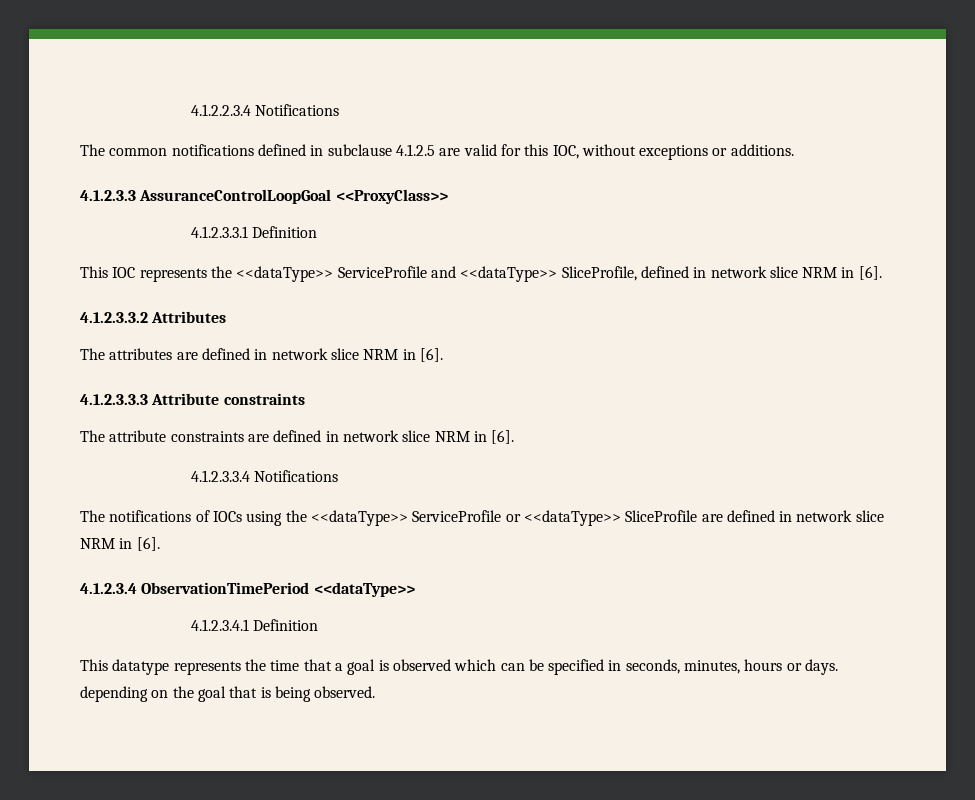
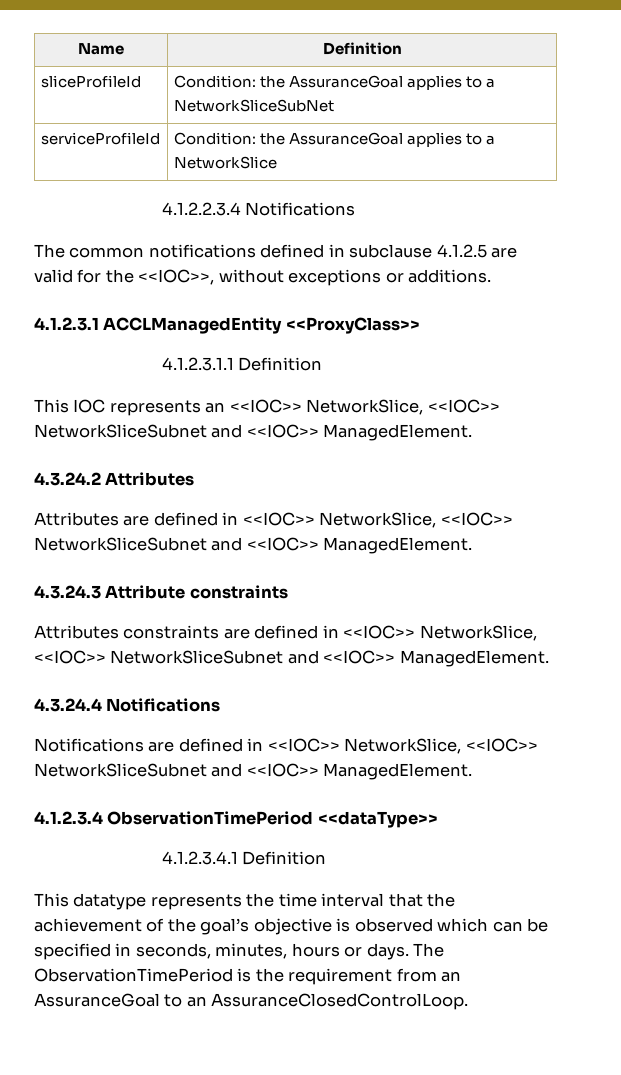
(191, 110) none -> [78,43,124,55] [322,42,402,55] [40,75,141,88] [173,75,496,90] [173,99,334,112] [40,132,160,145] [173,132,496,147] [173,156,277,169] Name | Definition // sliceProfileId | Condition: the AssuranceGoal applies to a NetworkSliceSubNet // serviceProfileId | Condition: the AssuranceGoal applies to a NetworkSlice //
[524,144,579,159] this IOC, -> [105,269,215,285] the <<IOC>>,
[80,189,332,204] 4.1.2.3.3 AssuranceControlLoopGoal -> [34,317,283,334] 4.1.2.3.1 ACCLManagedEntity
[191,226,249,238] 4.1.2.3.3.1 -> [161,357,234,371] 4.1.2.3.1.1
[210,266,882,282] [80,312,148,323] the <<dataType>> ServiceProfile and <<dataType>> SliceProfile, defined in network slice NRM in [6]. // 4.1.2.3.3.2 -> [205,399,500,415] [34,424,473,441] [34,472,101,486] an <<IOC>> NetworkSlice, <<IOC>> NetworkSliceSubnet and <<IOC>> ManagedElement. // 4.3.24.2
[80,348,443,362] [80,394,148,405] The attributes are defined in network slice NRM in [6]. // 4.1.2.3.3.3 -> [34,512,513,528] [34,537,473,554] [34,585,101,599] Attributes are defined in <<IOC>> NetworkSlice, <<IOC>> NetworkSliceSubnet and <<IOC>> ManagedElement. // 4.3.24.3
[80,430,167,442] The attribute -> [34,625,119,639] Attributes
[342,430,515,444] [191,470,339,482] [80,510,884,526] [80,537,160,551] network slice NRM in [6]. // 4.1.2.3.3.4 Notifications // The notifications of IOCs using the <<dataType>> ServiceProfile or <<dataType>> SliceProfile are defined in network slice NRM in [6]. -> [343,625,537,641] [34,650,549,667] [34,698,221,712] [34,738,538,754] [34,763,473,780] <<IOC>> NetworkSlice, <<IOC>> NetworkSliceSubnet and <<IOC>> ManagedElement. // 4.3.24.4 Notifications // Notifications are defined in <<IOC>> NetworkSlice, <<IOC>> NetworkSliceSubnet and <<IOC>> ManagedElement.
[303,659,376,675] that a goal -> [321,893,456,907] [34,918,332,935] interval that the achievement of the goal’s objective
[80,686,376,702] depending on the goal that is being observed. -> [413,943,445,957] [34,968,462,985] [34,993,469,1010] The ObservationTimePeriod is the requirement from an AssuranceGoal to an AssuranceClosedControlLoop.

